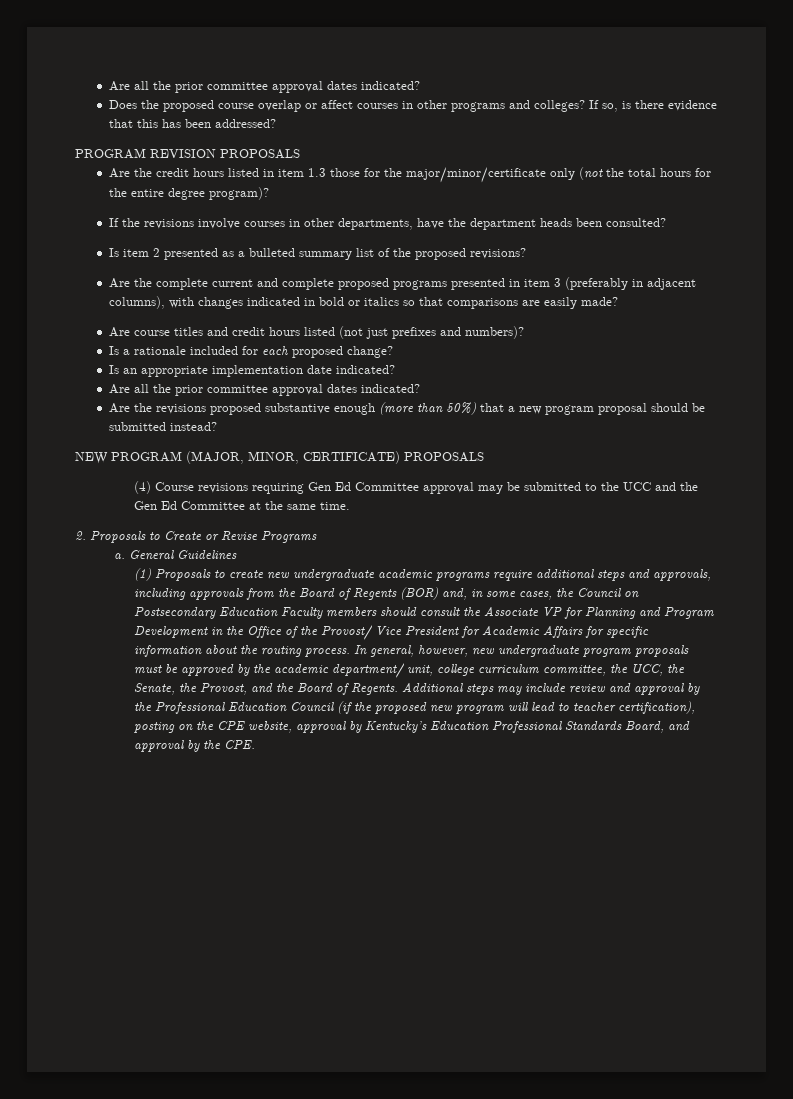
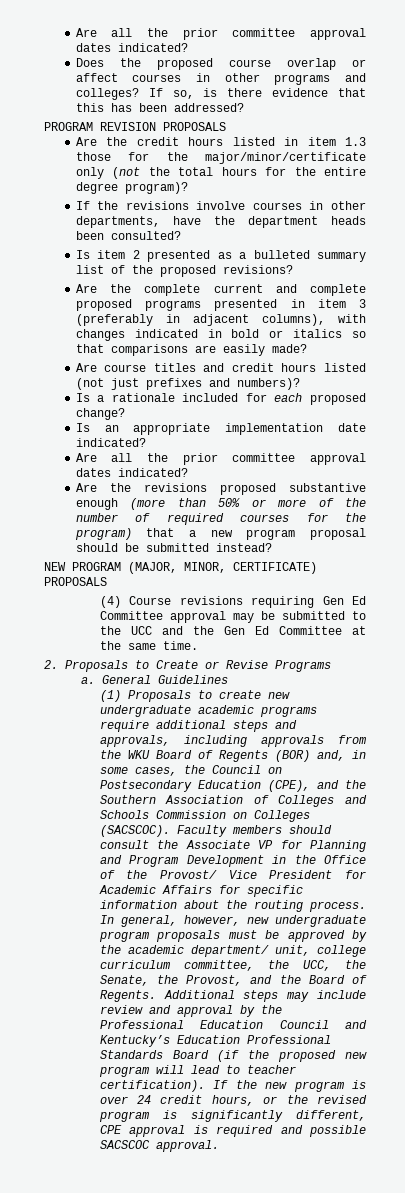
[445,402,476,415] 50%) -> [218,498,366,507] [75,513,366,525] [74,528,132,540] 50% or more of the number of required courses for the program)
(296, 592) none -> [127,750,150,759] WKU
(278, 612) none -> [267,780,367,792] [99,795,367,807] [99,810,310,822] [99,825,170,837] (CPE), and the Southern Association of Colleges and Schools Commission on Colleges (SACSCOC).
(334, 707) none -> [345,1020,367,1029] [99,1035,331,1047] [99,1050,209,1059] and Kentucky’s Education Professional Standards Board
[617,701,695,714] [133,721,690,733] [133,740,255,752] certification), posting on the CPE website, approval by Kentucky’s Education Professional Standards Board, and approval by the CPE. -> [99,1080,367,1092] [99,1095,367,1106] [98,1110,366,1122] [99,1125,366,1137] [99,1140,219,1152] certification). If the new program is over 24 credit hours, or the revised program is significantly different, CPE approval is required and possible SACSCOC approval.

